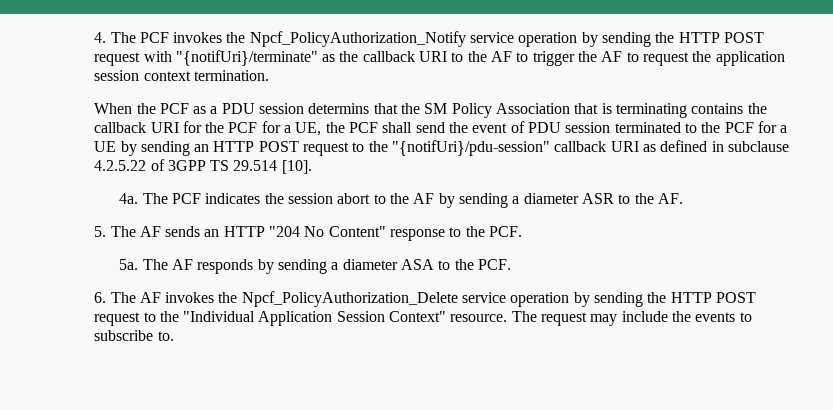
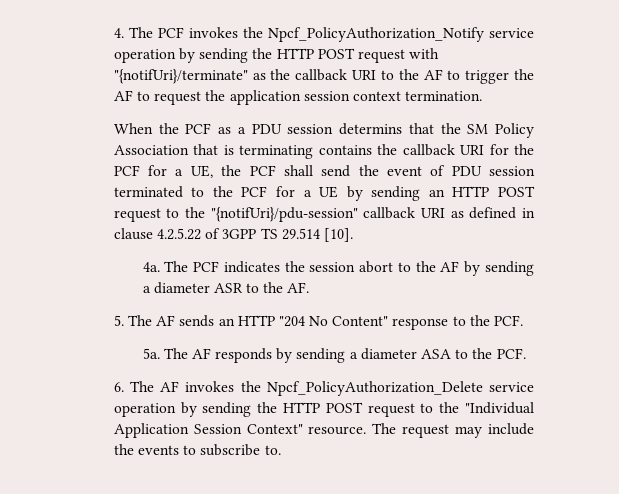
[728,141,790,152] subclause -> [113,228,153,240] clause

